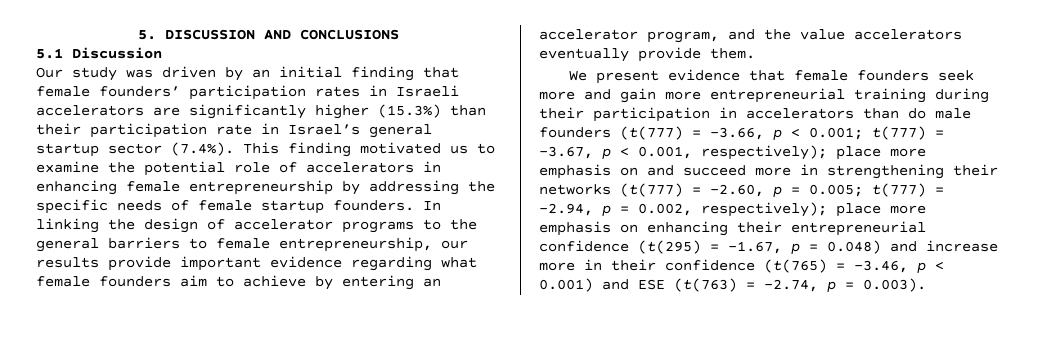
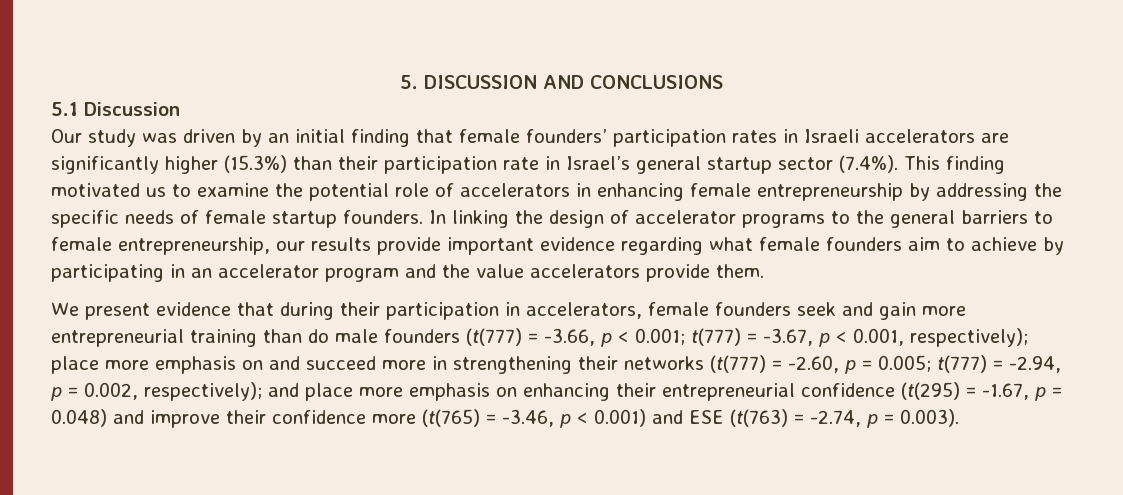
[342,275,414,290] entering -> [51,264,185,282] participating in
[647,31,719,43] program, -> [325,268,399,282] program
[539,48,629,62] eventually -> (640, 271) none
(786, 75) none -> [279,302,642,320] during their participation in accelerators,
[539,91,575,100] more -> (836, 309) none
[935,88,989,103] [539,107,854,122] during their participation in accelerators -> (257, 338) none
(827, 209) none -> [268,383,299,397] and
[926,240,998,252] [539,259,602,271] increase more in -> [150,410,220,428] improve
(755, 265) none -> [372,414,416,424] more

